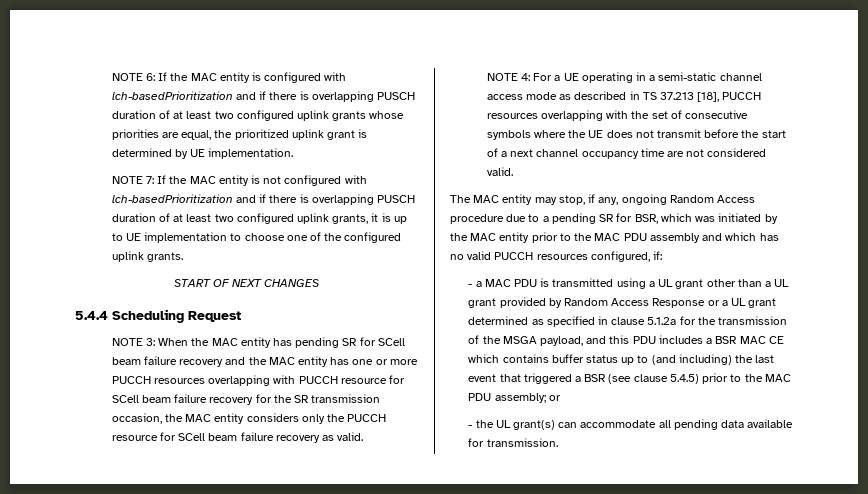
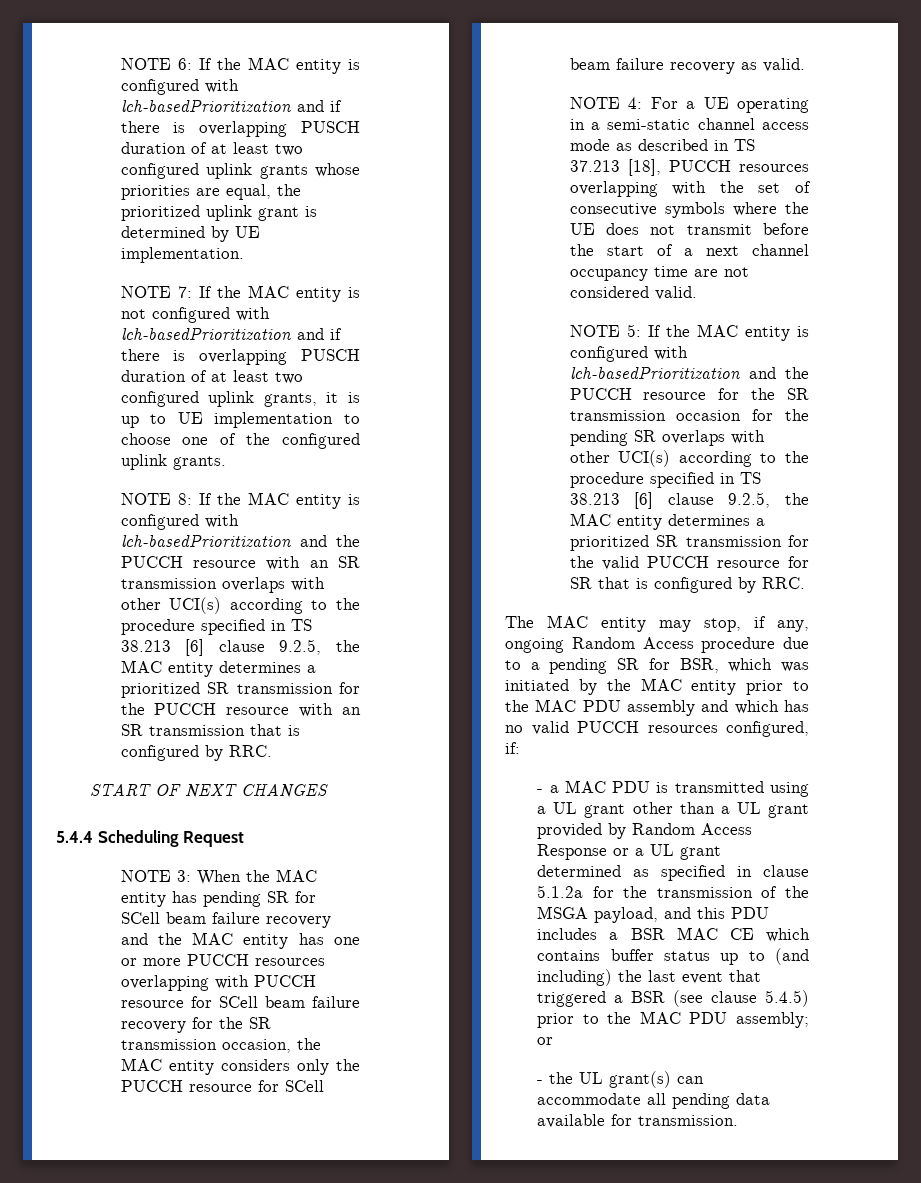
(183, 257) none -> [120,492,360,509] [120,514,239,530] [120,535,360,547] [120,556,360,570] [120,577,325,593] [120,597,360,614] [120,619,312,635] [120,639,360,656] [120,660,316,677] [120,682,360,698] [120,703,361,717] [120,724,300,736] [120,745,272,761] // NOTE 8: If the MAC entity is configured with lch-basedPrioritization and the PUCCH resource with an SR transmission overlaps with other UCI(s) according to the procedure specified in TS 38.213 [6] clause 9.2.5, the MAC entity determines a prioritized SR transmission for the PUCCH resource with an SR transmission that is configured by RRC.
(513, 171) none -> [569,324,809,341] [569,346,688,362] [569,367,809,379] [569,388,809,400] [569,409,809,421] [569,430,765,446] [569,450,809,467] [569,472,761,488] [569,492,809,509] [569,513,765,530] [569,535,809,551] [569,556,809,570] [569,577,805,593] // NOTE 5: If the MAC entity is configured with lch-basedPrioritization and the PUCCH resource for the SR transmission occasion for the pending SR overlaps with other UCI(s) according to the procedure specified in TS 38.213 [6] clause 9.2.5, the MAC entity determines a prioritized SR transmission for the valid PUCCH resource for SR that is configured by RRC.

